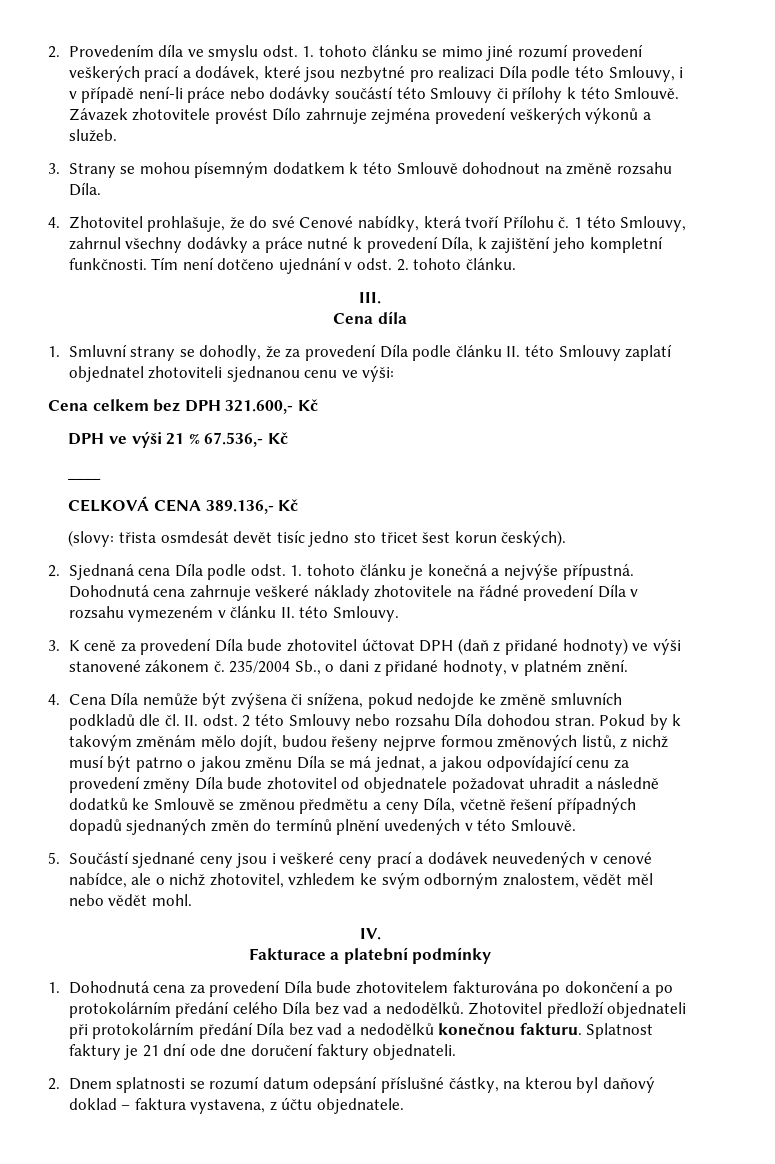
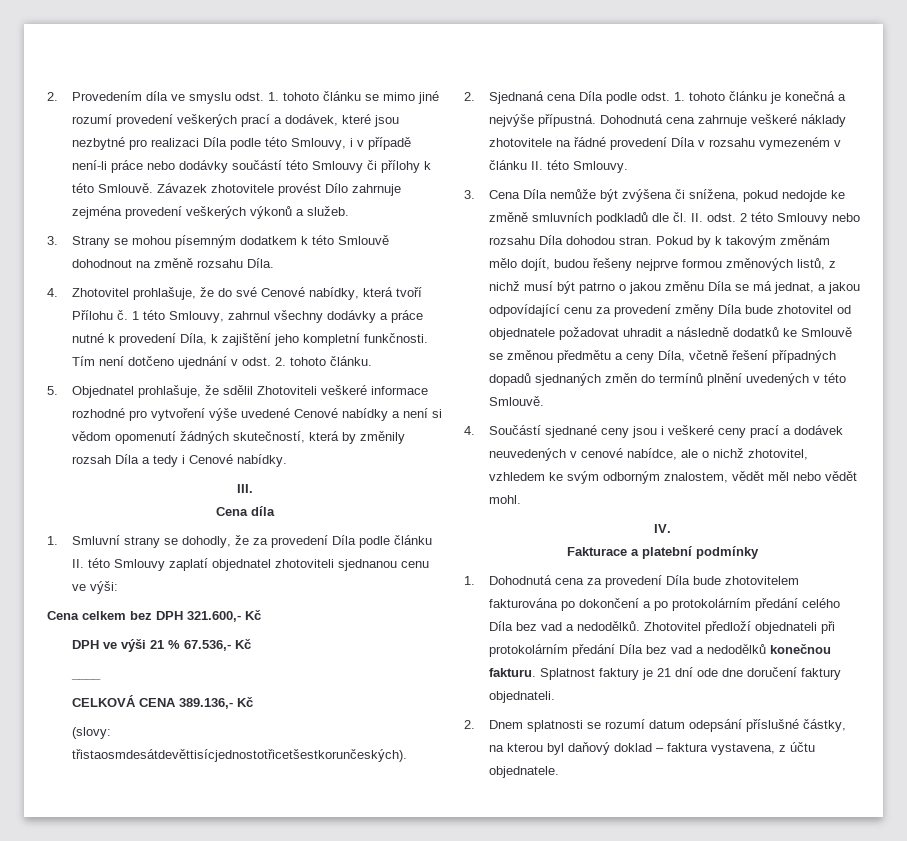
(516, 264) none -> [47,385,428,398] [71,408,442,421] [71,431,405,444] [71,454,287,467] // 5. Objednatel prohlašuje, že sdělil Zhotoviteli veškeré informace rozhodné pro vytvoření výše uvedené Cenové nabídky a není si vědom opomenutí žádných skutečností, která by změnily rozsah Díla a tedy i Cenové nabídky.
[119,530,567,547] třista osmdesát devět tisíc jedno sto třicet šest korun českých). -> [71,749,407,762] třistaosmdesátdevěttisícjednostotřicetšestkorunčeských).
[68,638,681,655] [68,659,628,676] [48,694,60,705] K ceně za provedení Díla bude zhotovitel účtovat DPH (daň z přidané hodnoty) ve výši stanovené zákonem č. 235/2004 Sb., o dani z přidané hodnoty, v platném znění. // 4. -> (475, 194) none
[48,852,60,864] 5. -> [464,426,475,435] 4.

